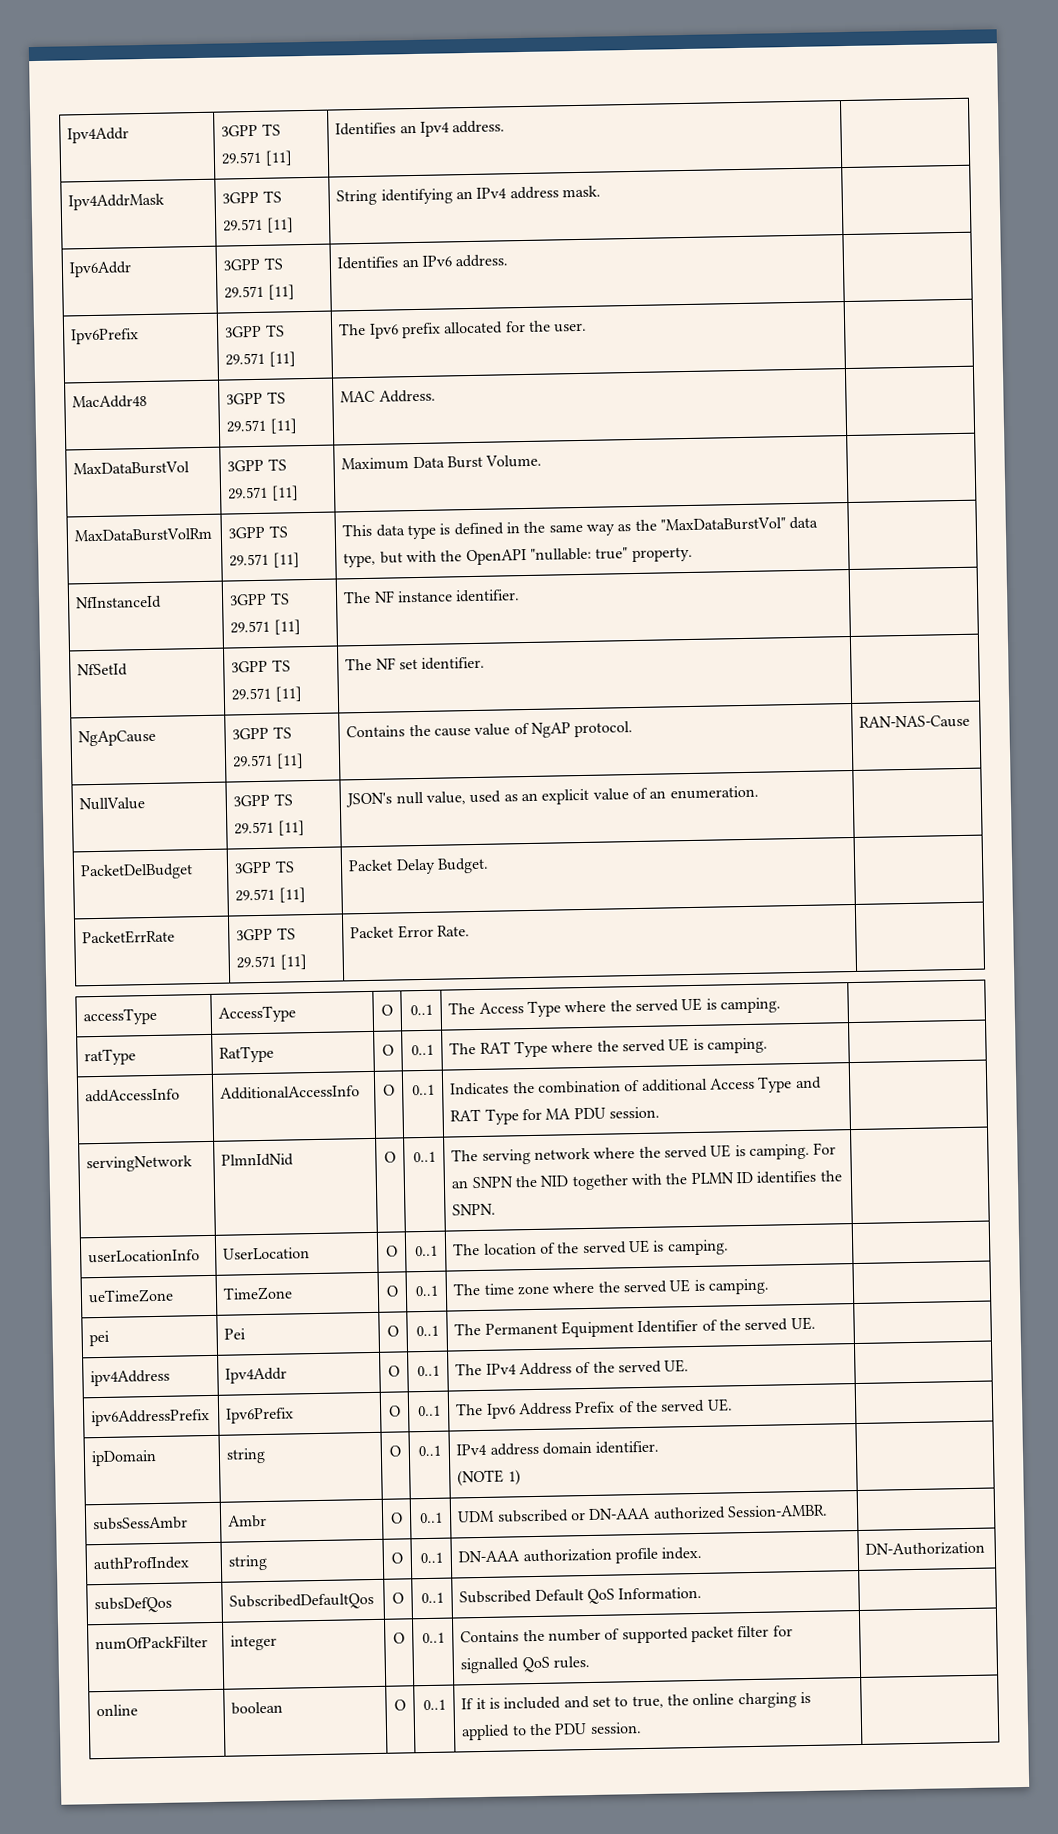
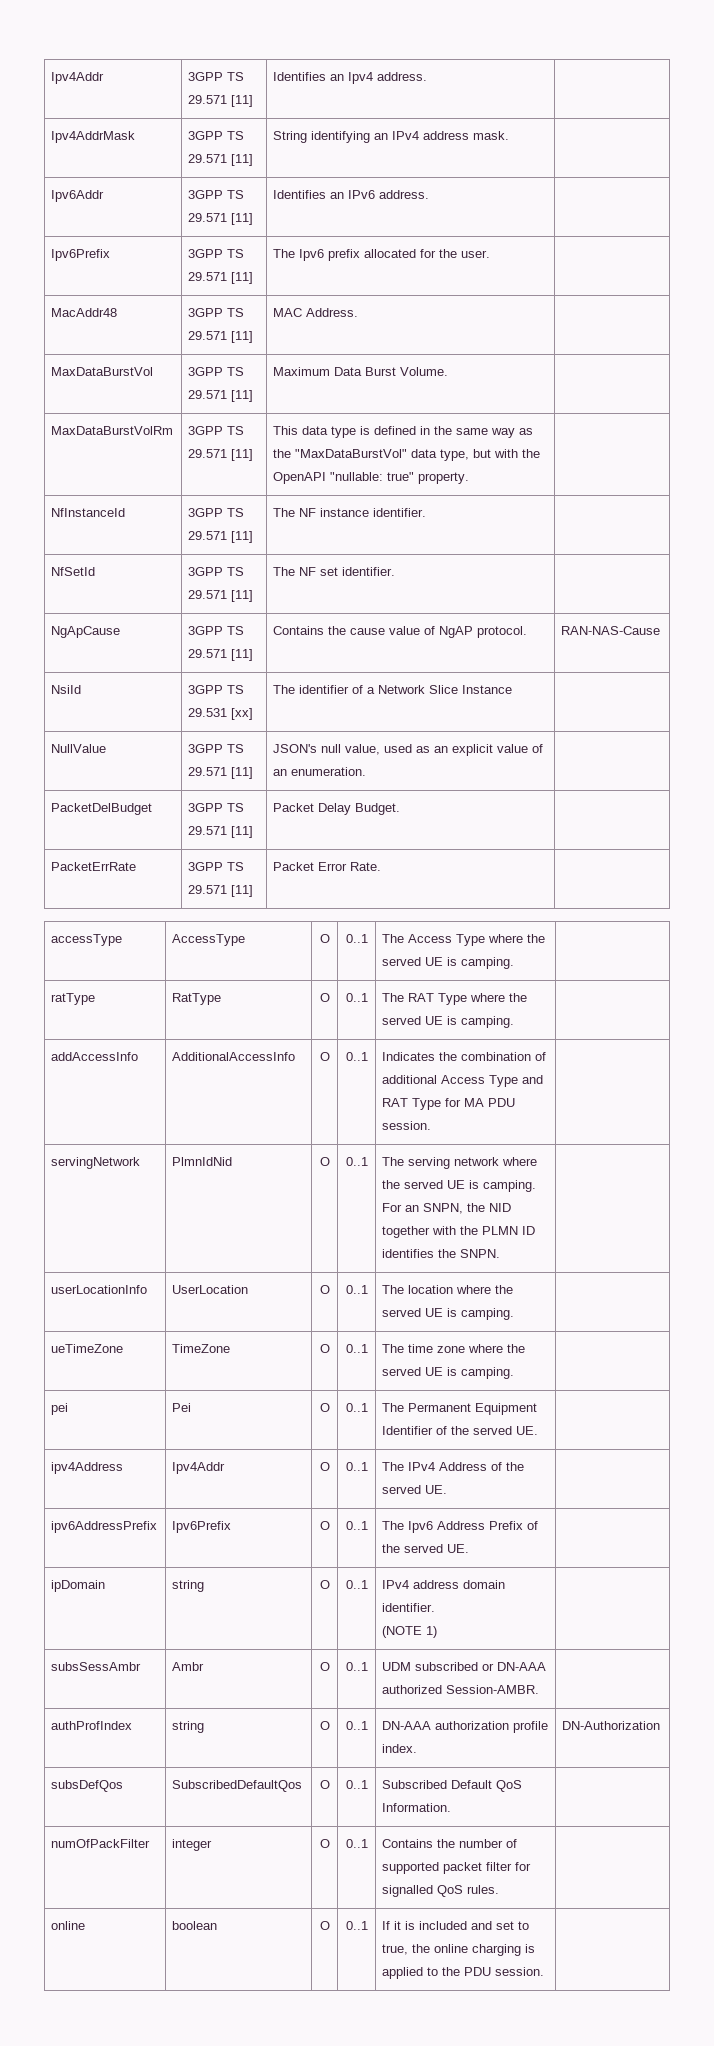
(971, 721) none -> [51,685,82,694] [188,685,245,694] [188,708,254,720] [273,685,513,694] // NsiId | 3GPP TS 29.531 [xx] | The identifier of a Network Slice Instance |
[471,1176,513,1189] SNPN -> [423,1203,464,1214] SNPN,
[539,1242,556,1254] of -> [456,1285,492,1294] where

